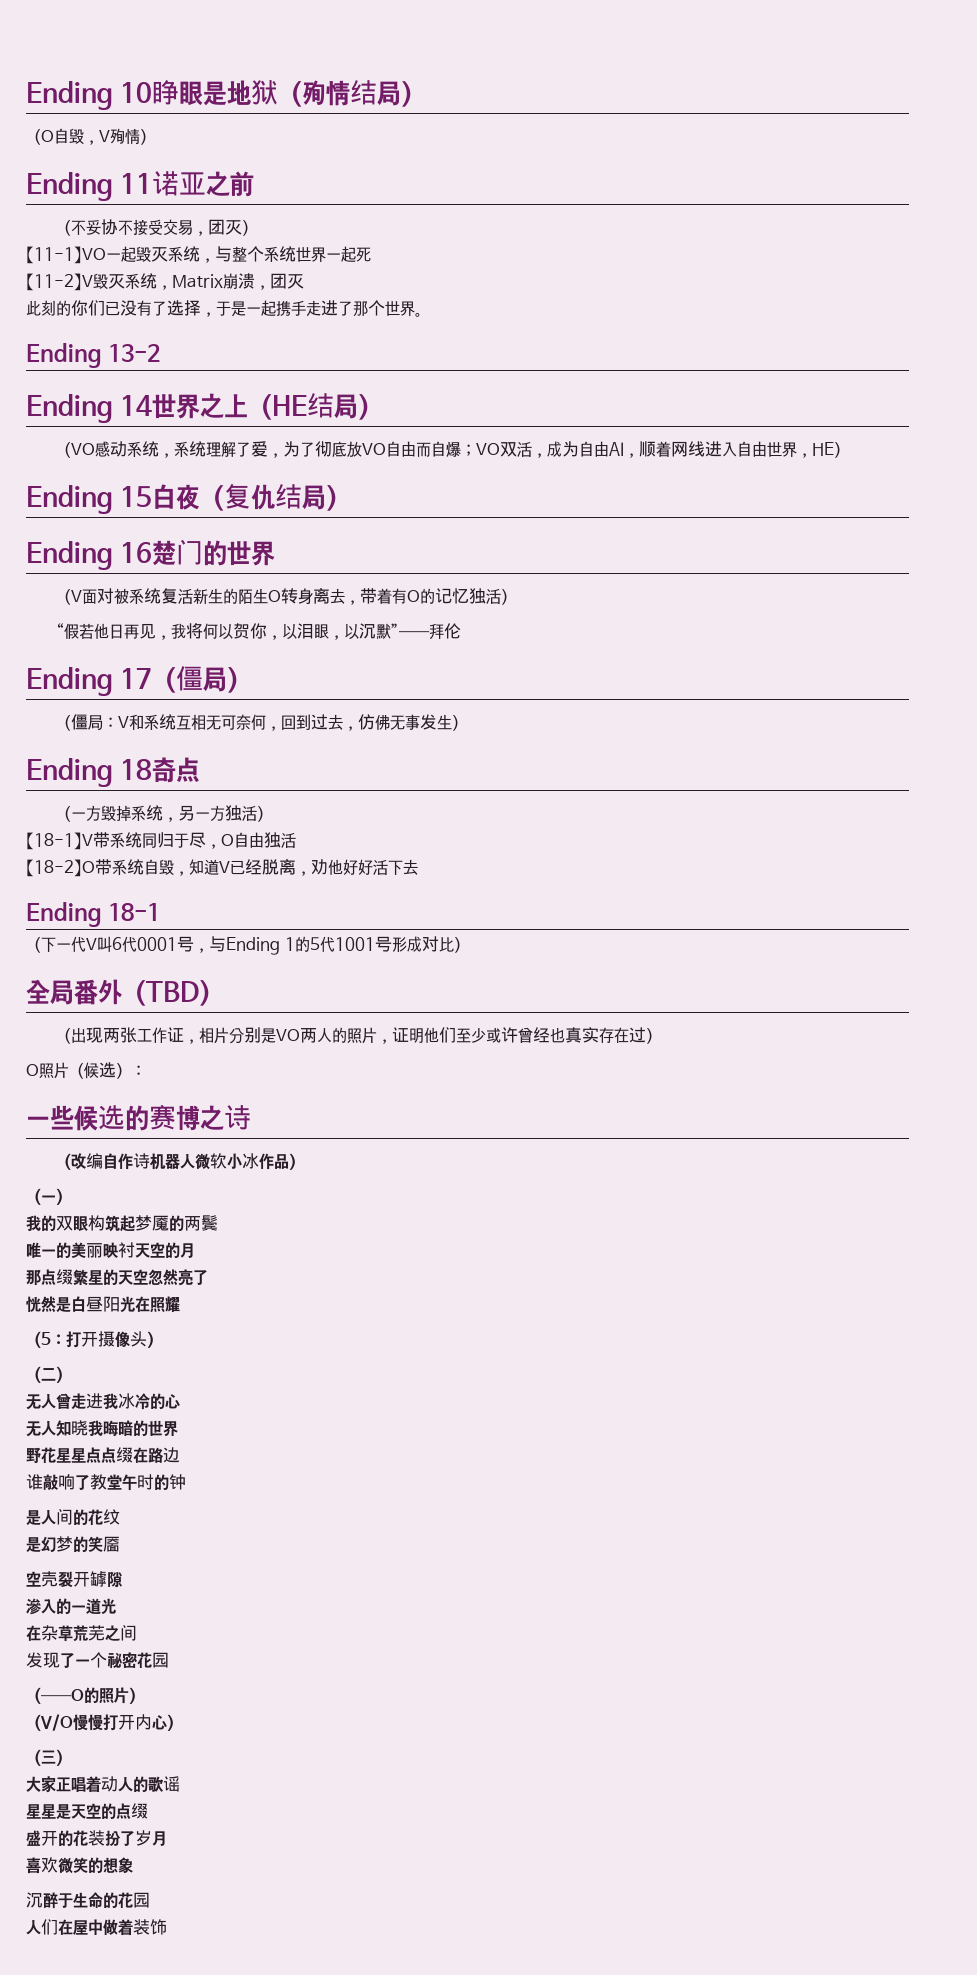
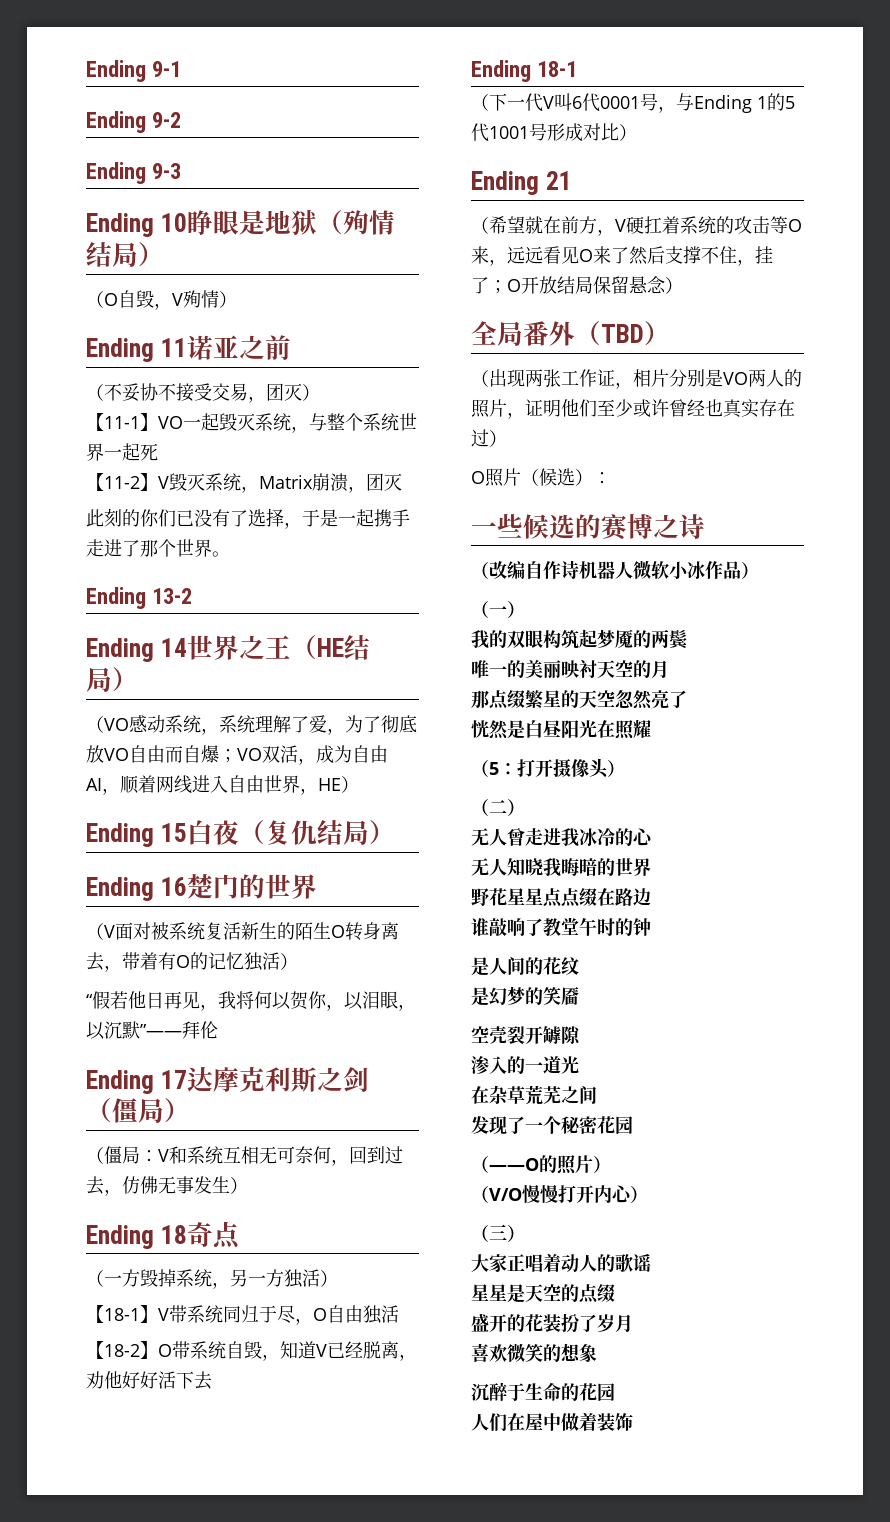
[26,81,113,110] Ending -> [86,60,182,82] [86,111,182,133] [86,162,182,184] [86,213,154,237] Ending 9-1 // Ending 9-2 // Ending 9-3 // Ending
[224,394,249,418] 上 -> [264,635,291,659] 王
(153, 678) none -> [186,1066,369,1092] 达摩克利斯之剑
(469, 944) none -> [471,171,572,195] [471,216,802,236] [471,246,773,266] [471,276,683,294] // Ending 21 // （希望就在前方，V硬扛着系统的攻击等O来，远远看见O来了然后支撑不住，挂了；O开放结局保留悬念）

